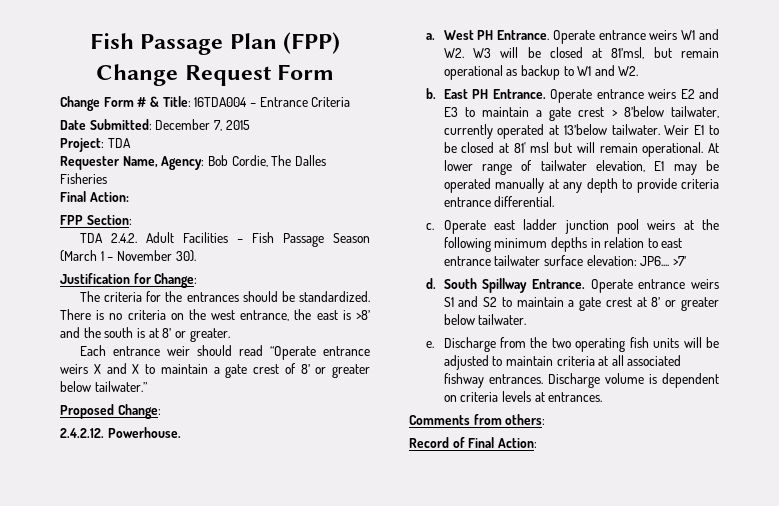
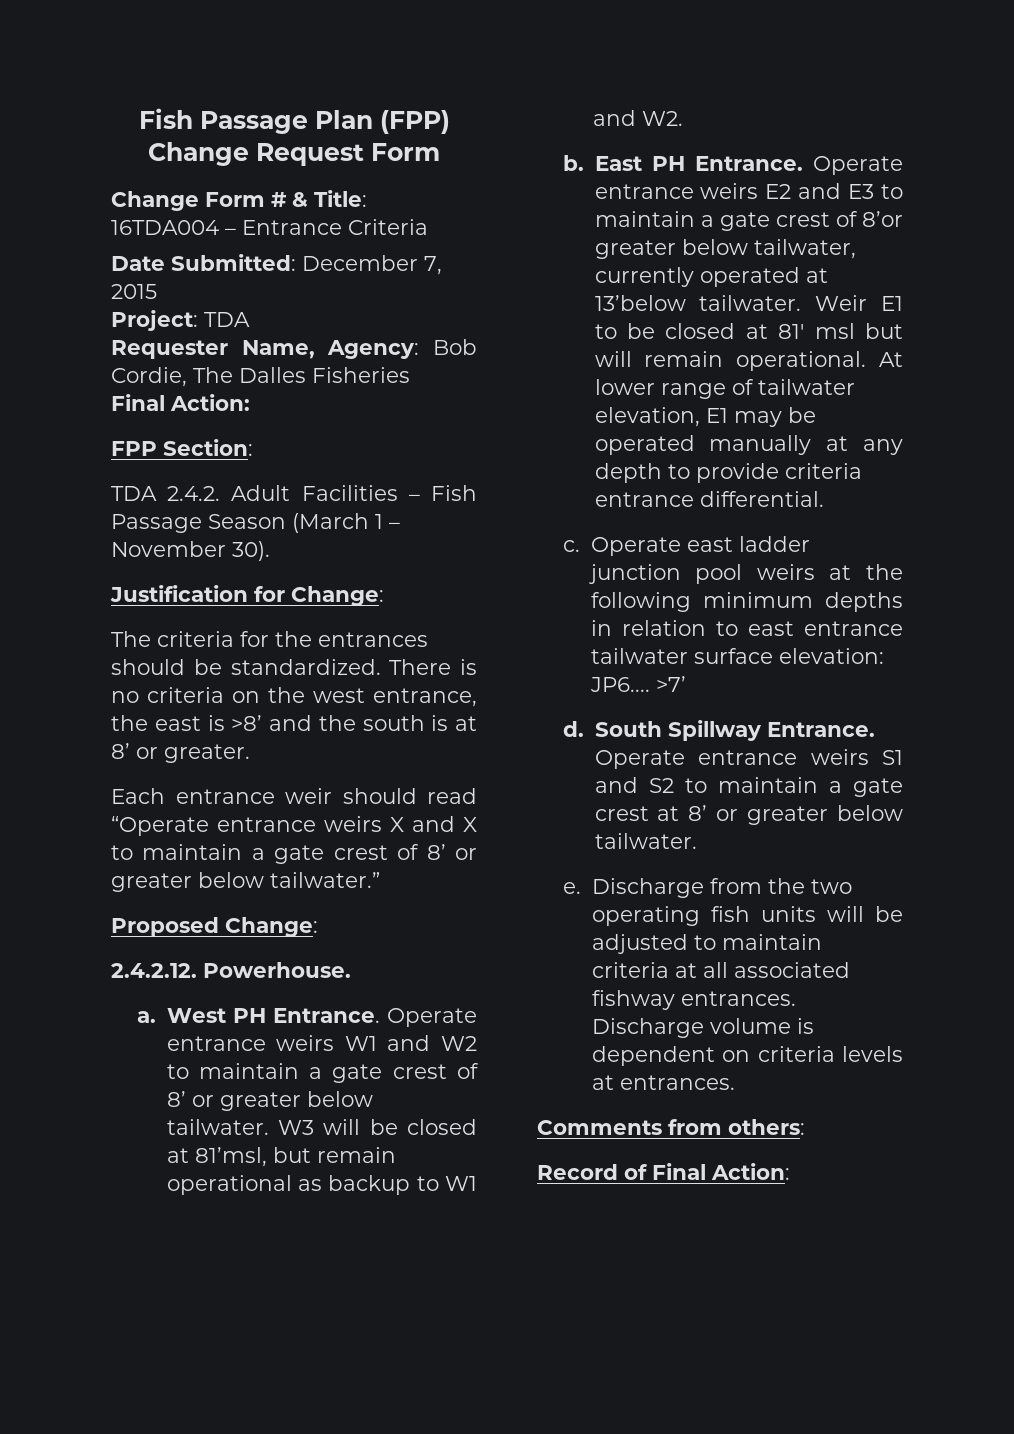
[443,48,464,58] W2. -> [441,1036,477,1051] [166,1063,479,1083] [166,1091,373,1111] [166,1119,269,1135] W2 to maintain a gate crest of 8’ or greater below tailwater.
[611,106,664,117] > 8’below -> [835,211,903,227] [594,239,748,259] of 8’or greater below

